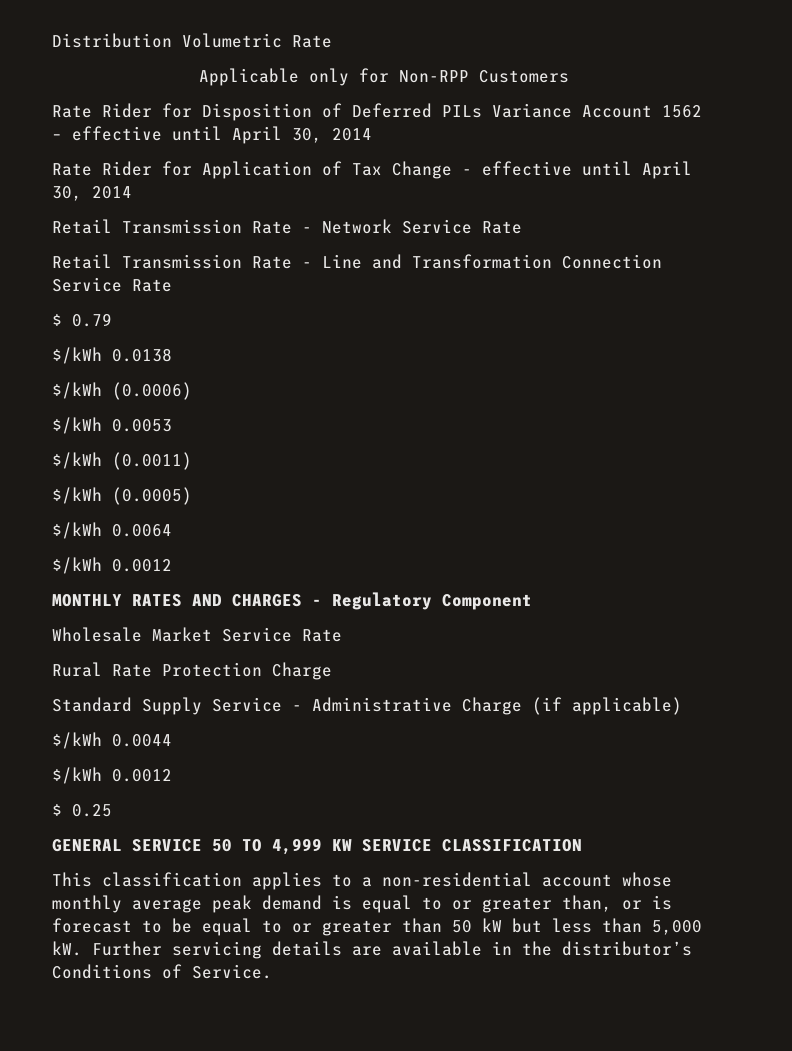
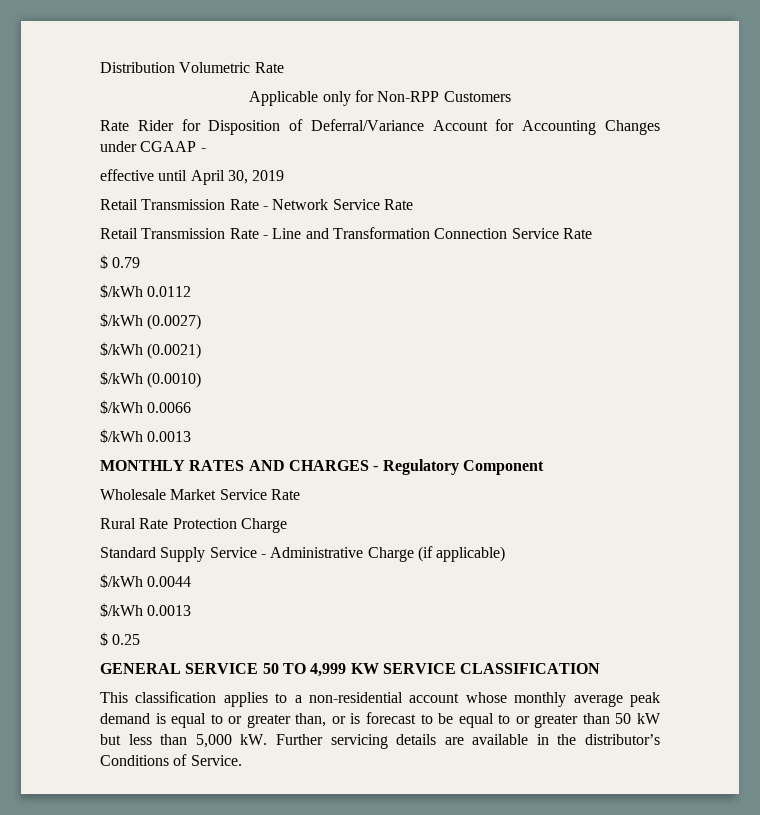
[352,103,702,118] [52,126,372,144] [52,161,692,179] [52,186,132,201] Deferred PILs Variance Account 1562 – effective until April 30, 2014 // Rate Rider for Application of Tax Change - effective until April 30, 2014 -> [310,119,660,135] [100,141,206,152] [100,169,285,185] Deferral/Variance Account for Accounting Changes under CGAAP - // effective until April 30, 2019
[112,348,172,362] [52,382,192,400] [52,417,172,434] [52,452,192,470] [52,487,192,505] [52,522,172,539] [52,557,172,574] 0.0138 // $/kWh (0.0006) // $/kWh 0.0053 // $/kWh (0.0011) // $/kWh (0.0005) // $/kWh 0.0064 // $/kWh 0.0012 -> [147,286,192,297] [100,313,202,330] [100,342,202,359] [100,371,202,388] [100,400,192,414] [100,429,192,443] 0.0112 // $/kWh (0.0027) // $/kWh (0.0021) // $/kWh (0.0010) // $/kWh 0.0066 // $/kWh 0.0013
[112,769,172,782] 0.0012 -> [147,605,192,616] 0.0013

